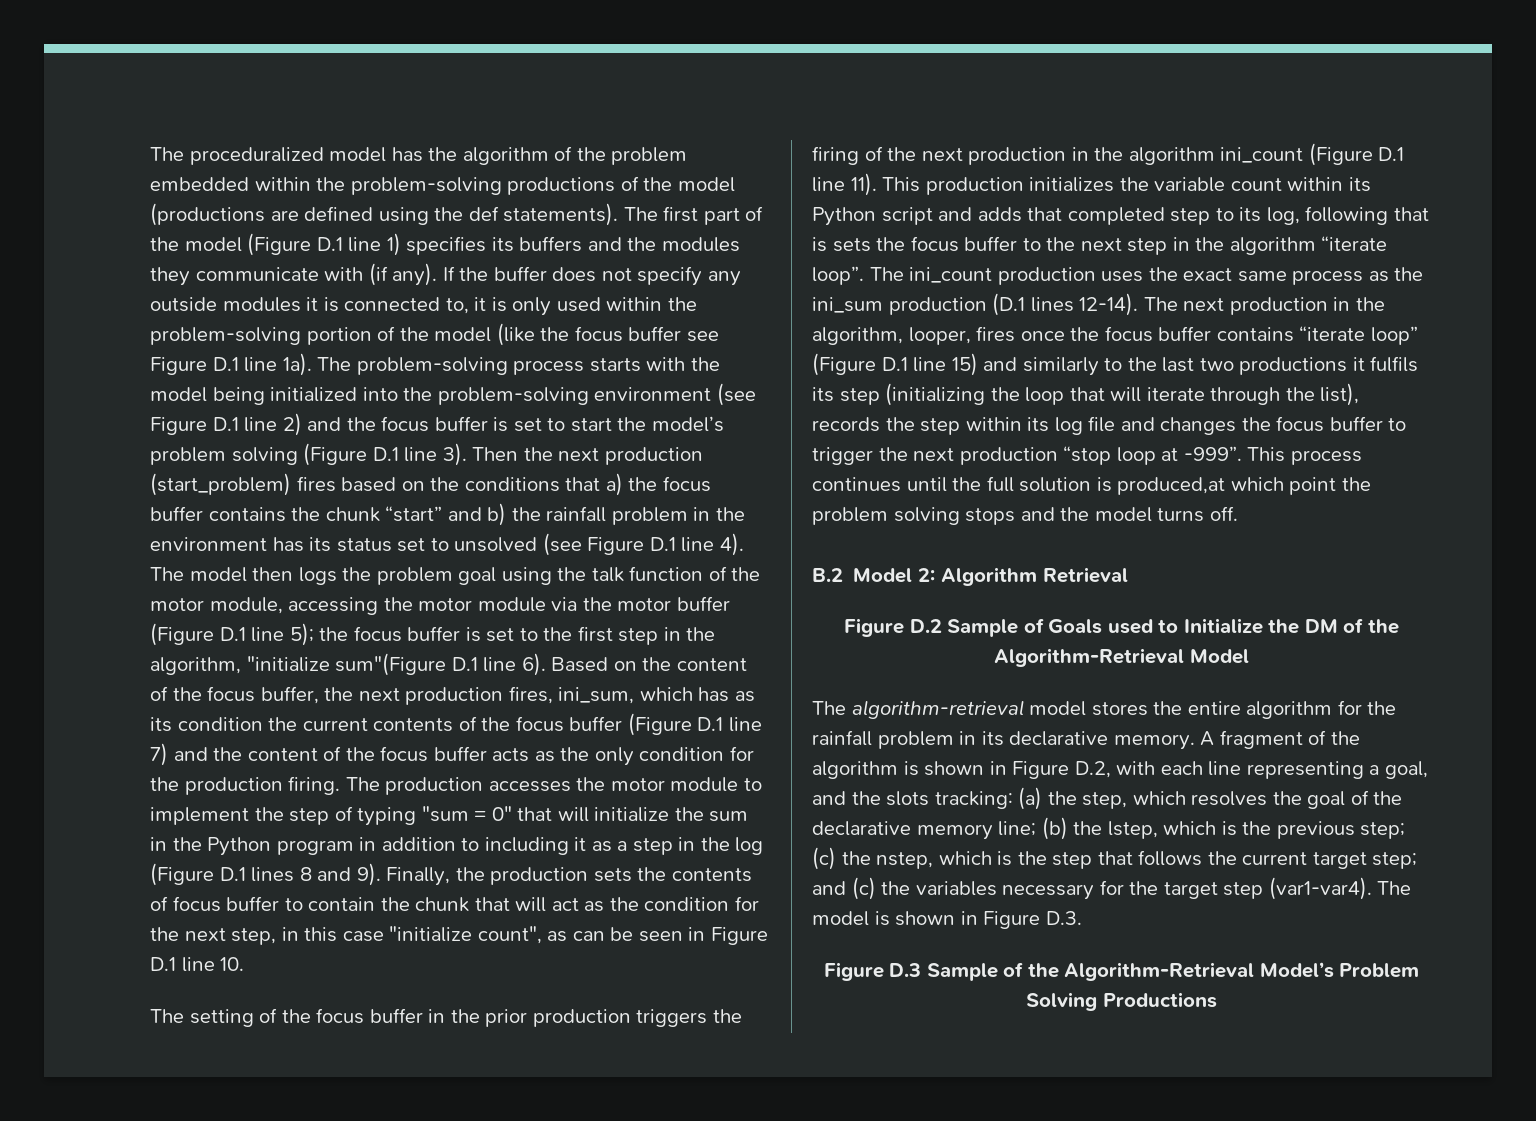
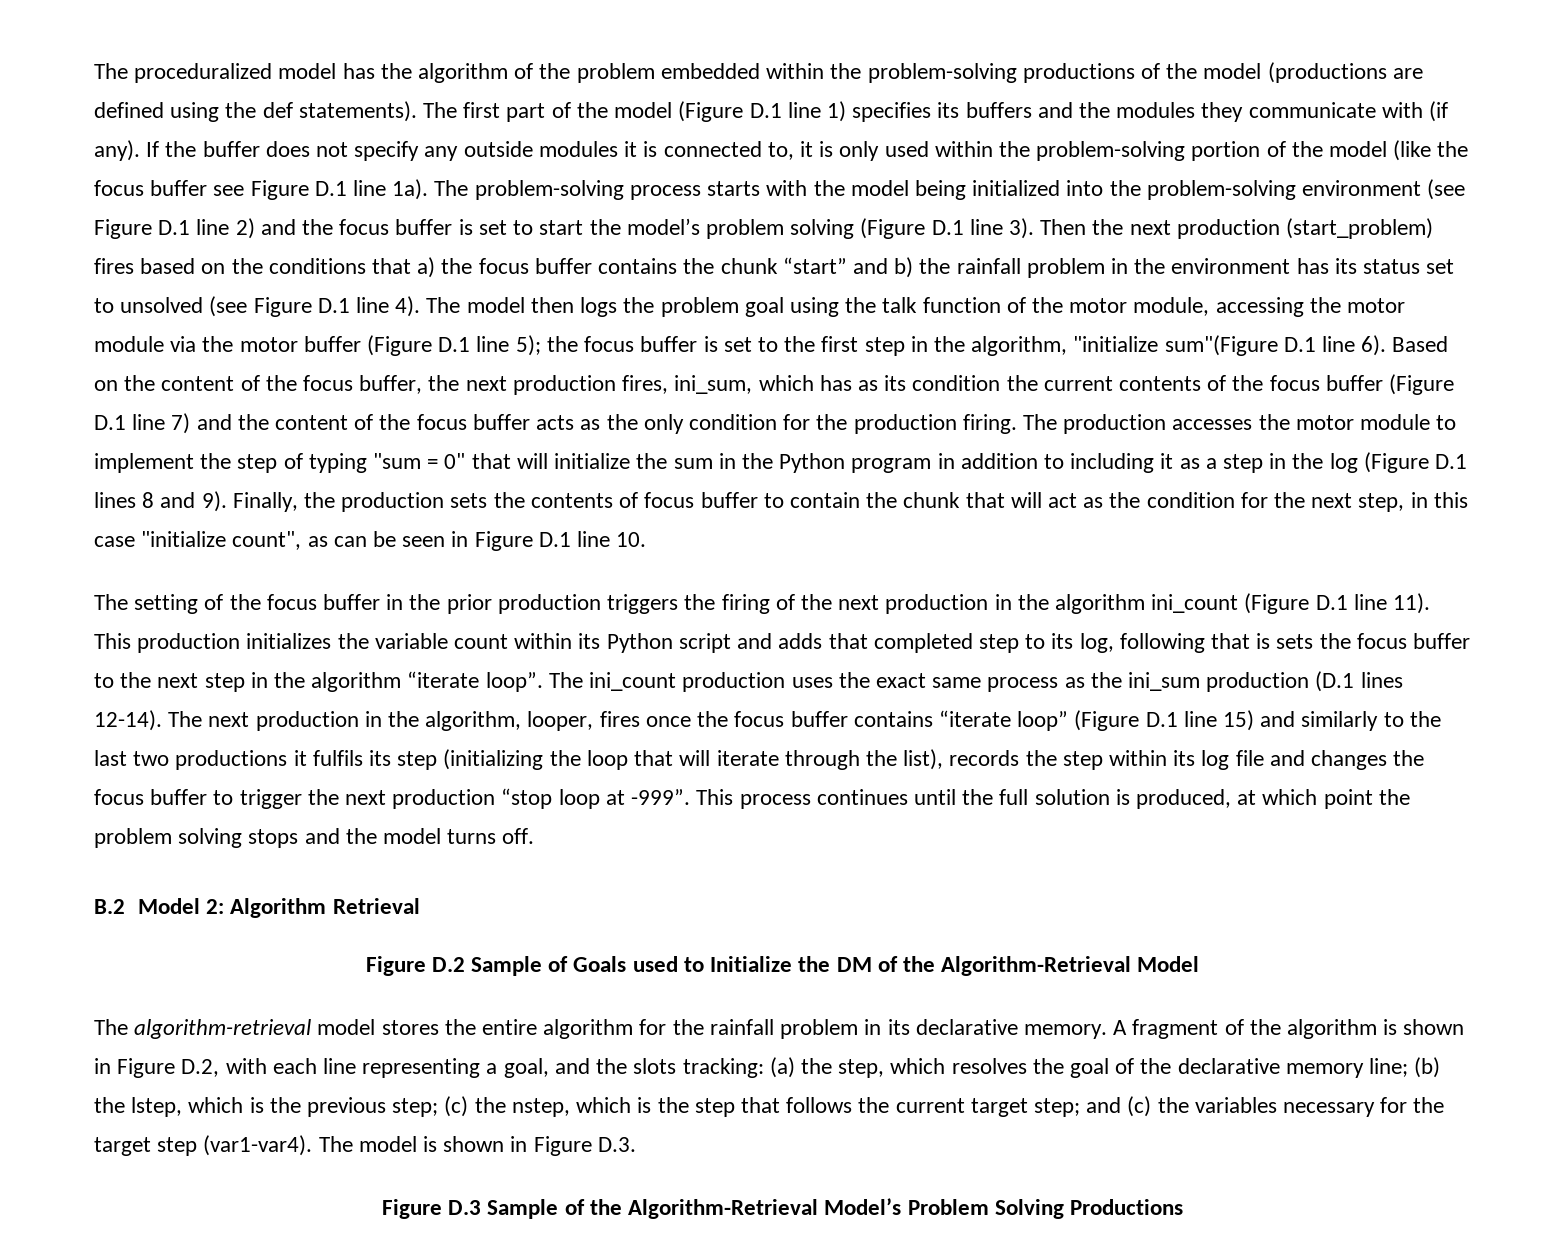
[1117,477,1226,495] produced,at -> [1135,789,1257,809] produced, at

